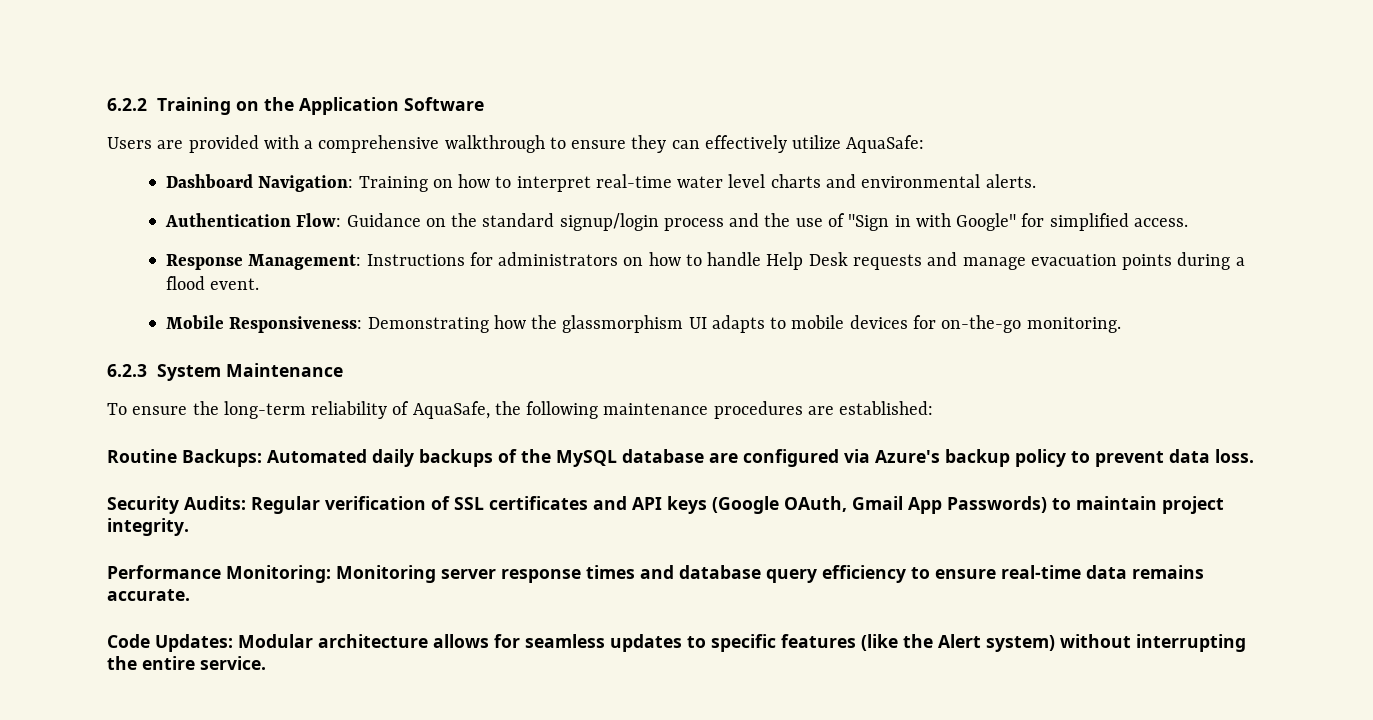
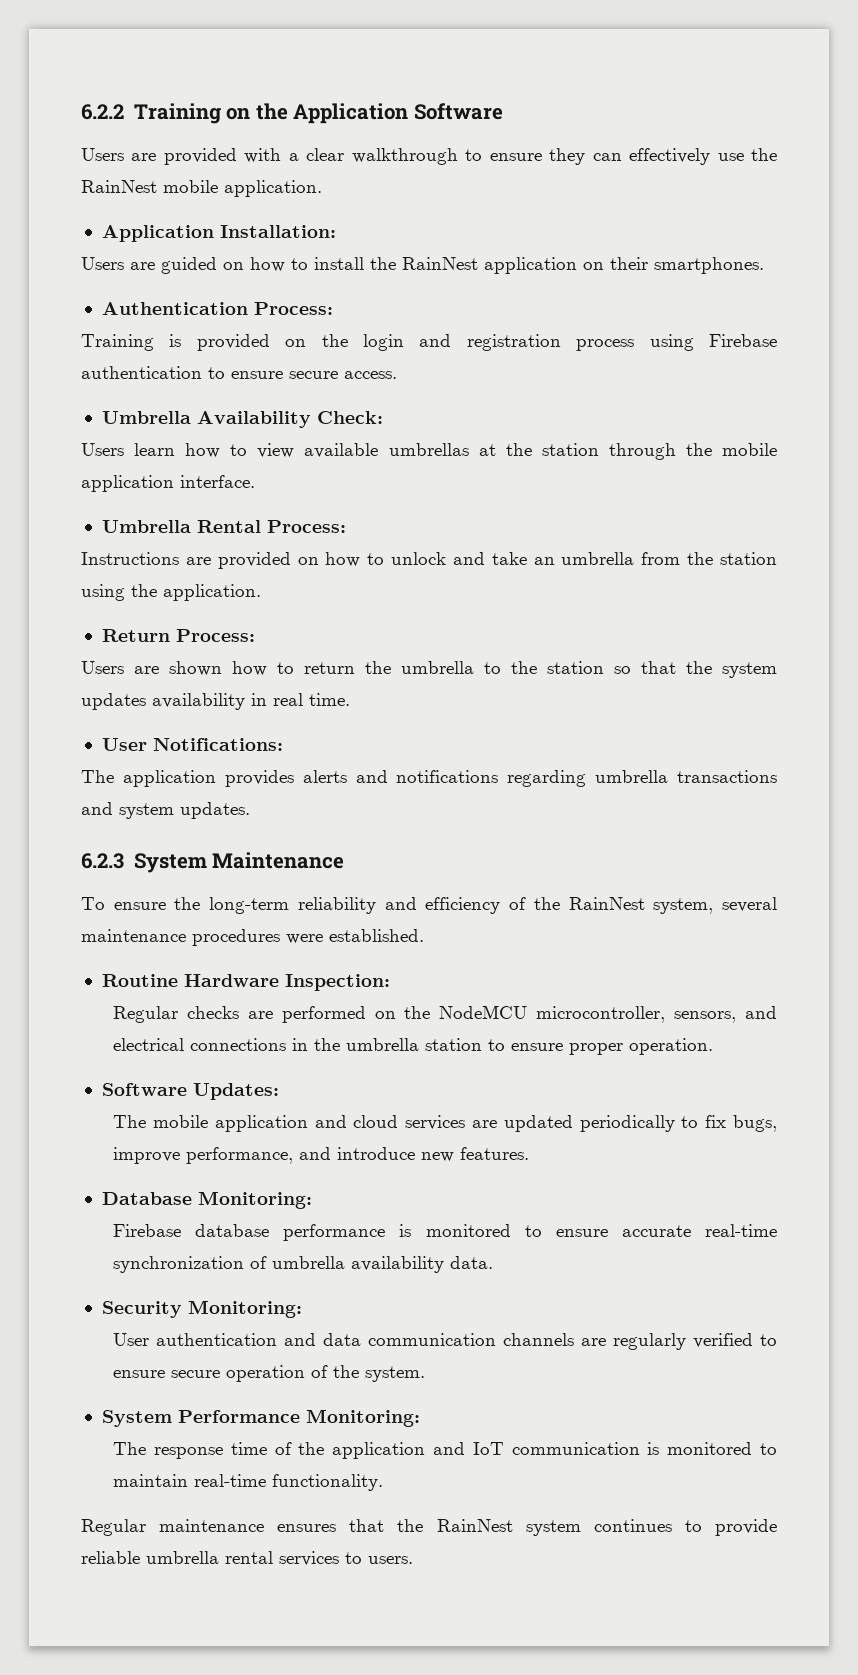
[318,135,440,153] comprehensive -> [306,148,345,161] clear
[792,135,925,153] [166,174,1036,192] [165,213,1188,231] [166,252,1245,270] [166,276,260,290] [166,315,1121,333] utilize AquaSafe: // Dashboard Navigation: Training on how to interpret real-time water level charts and environmental alerts. // Authentication Flow: Guidance on the standard signup/login process and the use of "Sign in with Google" for simplified access. // Response Management: Instructions for administrators on how to handle Help Desk requests and manage evacuation points during a flood event. // Mobile Responsiveness: Demonstrating how the glassmorphism UI adapts to mobile devices for on-the-go monitoring. -> [717,148,777,161] [81,180,322,197] [101,225,336,242] [81,257,764,274] [101,302,333,315] [81,334,777,351] [81,366,397,379] [101,411,383,428] [81,443,778,460] [81,475,255,492] [101,520,346,533] [81,552,777,569] [81,584,261,601] [101,629,255,642] [81,661,777,678] [81,693,350,710] [101,738,283,751] [81,770,777,787] [81,802,250,819] use the RainNest mobile application. // Application Installation: // Users are guided on how to install the RainNest application on their smartphones. // Authentication Process: // Training is provided on the login and registration process using Firebase authentication to ensure secure access. // Umbrella Availability Check: // Users learn how to view available umbrellas at the station through the mobile application interface. // Umbrella Rental Process: // Instructions are provided on how to unlock and take an umbrella from the station using the application. // Return Process: // Users are shown how to return the umbrella to the station so that the system updates availability in real time. // User Notifications: // The application provides alerts and notifications regarding umbrella transactions and system updates.
[392,401,934,419] [107,449,1254,467] [107,496,1224,514] [107,518,189,536] [107,565,1204,583] [107,589,190,601] [107,634,1246,652] [107,656,266,670] of AquaSafe, the following maintenance procedures are established: // Routine Backups: Automated daily backups of the MySQL database are configured via Azure's backup policy to prevent data loss. // Security Audits: Regular verification of SSL certificates and API keys (Google OAuth, Gmail App Passwords) to maintain project integrity. // Performance Monitoring: Monitoring server response times and database query efficiency to ensure real-time data remains accurate. // Code Updates: Modular architecture allows for seamless updates to specific features (like the Alert system) without interrupting the entire service. -> [384,897,778,914] [81,929,424,946] [101,974,390,991] [113,1005,778,1023] [113,1038,714,1055] [101,1083,279,1100] [113,1115,778,1132] [113,1147,530,1164] [101,1191,312,1209] [113,1224,777,1241] [113,1256,494,1273] [101,1300,302,1318] [113,1333,777,1350] [113,1365,426,1382] [101,1409,420,1427] [113,1442,777,1459] [113,1474,384,1491] [81,1519,777,1536] [81,1551,413,1566] and efficiency of the RainNest system, several maintenance procedures were established. // Routine Hardware Inspection: // Regular checks are performed on the NodeMCU microcontroller, sensors, and electrical connections in the umbrella station to ensure proper operation. // Software Updates: // The mobile application and cloud services are updated periodically to fix bugs, improve performance, and introduce new features. // Database Monitoring: // Firebase database performance is monitored to ensure accurate real-time synchronization of umbrella availability data. // Security Monitoring: // User authentication and data communication channels are regularly verified to ensure secure operation of the system. // System Performance Monitoring: // The response time of the application and IoT communication is monitored to maintain real-time functionality. // Regular maintenance ensures that the RainNest system continues to provide reliable umbrella rental services to users.

